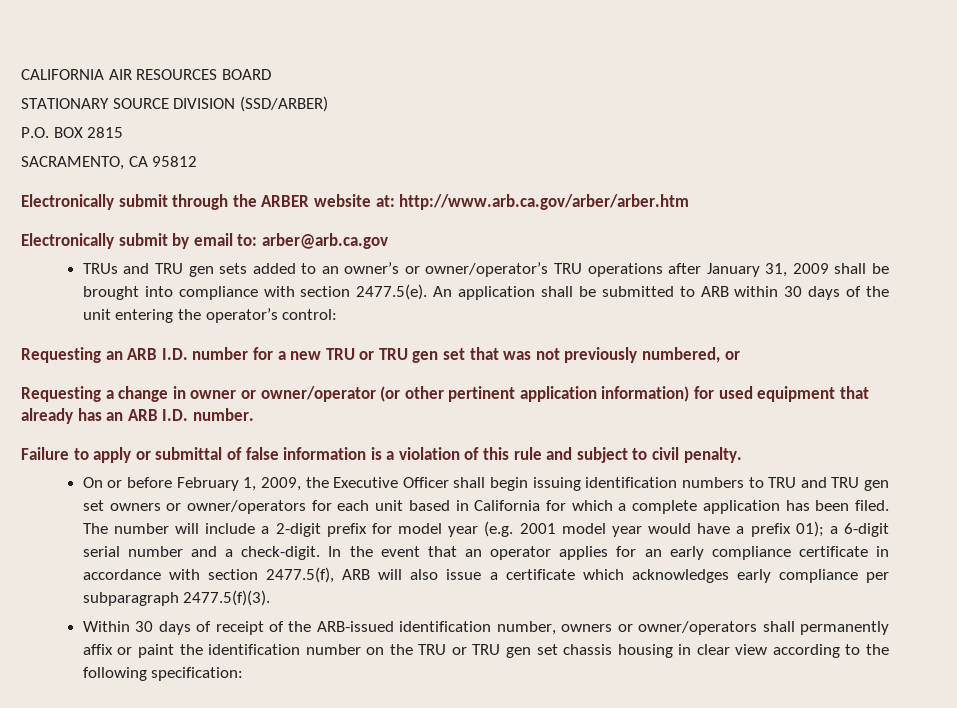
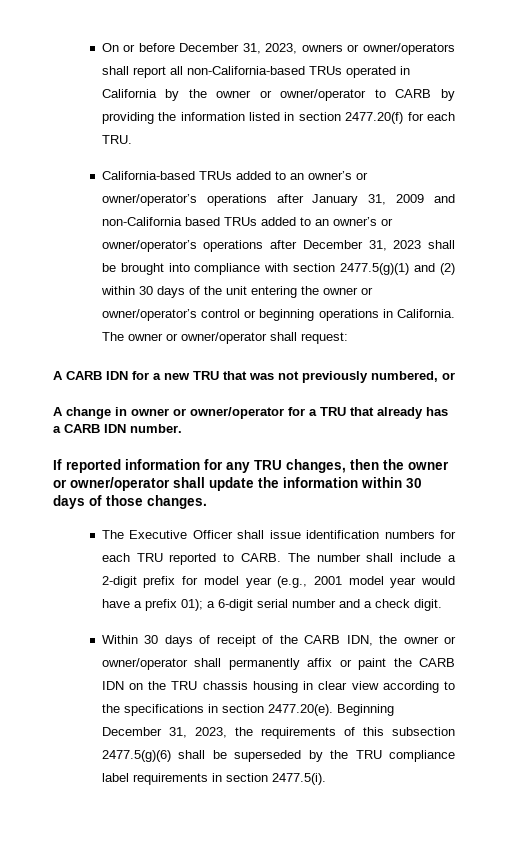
[21,69,271,80] [21,96,328,112] [21,127,124,138] [21,156,198,170] [21,194,690,210] [21,233,388,249] [82,262,583,277] CALIFORNIA AIR RESOURCES BOARD // STATIONARY SOURCE DIVISION (SSD/ARBER) // P.O. BOX 2815 // SACRAMENTO, CA 95812 // Electronically submit through the ARBER website at: http://www.arb.ca.gov/arber/arber.htm // Electronically submit by email to: arber@arb.ca.gov // TRUs and TRU gen sets added to an owner’s or owner/operator’s TRU -> [101,43,455,55] [101,66,410,78] [101,89,455,101] [101,112,455,124] [101,135,132,144] [101,171,368,180] [101,194,197,206] On or before December 31, 2023, owners or owner/operators shall report all non-California-based TRUs operated in California by the owner or owner/operator to CARB by providing the information listed in section 2477.20(f) for each TRU. // California-based TRUs added to an owner’s or owner/operator’s
(829, 268) none -> [434,194,455,203] [101,217,393,226] [101,240,422,252] and non-California based TRUs added to an owner’s or owner/operator’s operations after December 31, 2023
[356,284,729,300] 2477.5(e). An application shall be submitted to ARB -> [340,263,455,275] 2477.5(g)(1) and (2)
[205,308,338,323] [21,347,466,363] operator’s control: // Requesting an ARB I.D. number for a new TRU or TRU gen set -> [322,287,373,295] [101,309,455,321] [101,332,348,344] [53,371,219,380] owner or owner/operator’s control or beginning operations in California. The owner or owner/operator shall request: // A CARB IDN for a new TRU
[21,386,114,402] Requesting a -> [53,407,63,416] A
[380,386,869,402] [21,408,254,424] [21,447,742,463] [82,477,889,491] [82,500,889,514] (or other pertinent application information) for used equipment that already has an ARB I.D. number. // Failure to apply or submittal of false information is a violation of this rule and subject to civil penalty. // On or before February 1, 2009, the Executive Officer shall begin issuing identification numbers to TRU and TRU gen set owners or owner/operators for each unit based in California for which a complete application has been filed. -> [288,407,448,419] [53,424,182,433] [53,459,449,473] [53,477,422,491] [53,495,207,509] [101,530,456,539] [101,553,281,565] for a TRU that already has a CARB IDN number. // If reported information for any TRU changes, then the owner or owner/operator shall update the information within 30 days of those changes. // The Executive Officer shall issue identification numbers for each TRU reported to CARB.
[175,523,200,534] will -> [366,553,394,562] shall
[484,521,514,537] (e.g. -> [277,576,308,588] (e.g.,
[241,546,889,560] [82,567,889,583] [82,590,271,606] check-digit. In the event that an operator applies for an early compliance certificate in accordance with section 2477.5(f), ARB will also issue a certificate which acknowledges early compliance per subparagraph 2477.5(f)(3). -> [374,599,442,611] check digit.
[316,621,758,635] ARB-issued identification number, owners or owner/operators -> [304,635,456,646] [101,658,188,670] CARB IDN, the owner or owner/operator
[208,644,361,655] identification number -> [419,658,456,667] [101,681,124,690] CARB IDN
[451,644,558,658] or TRU gen set -> (198, 685) none
[82,667,244,681] following specification: -> [123,704,394,716] [101,727,456,739] [101,750,456,762] [101,773,326,785] specifications in section 2477.20(e). Beginning December 31, 2023, the requirements of this subsection 2477.5(g)(6) shall be superseded by the TRU compliance label requirements in section 2477.5(i).

